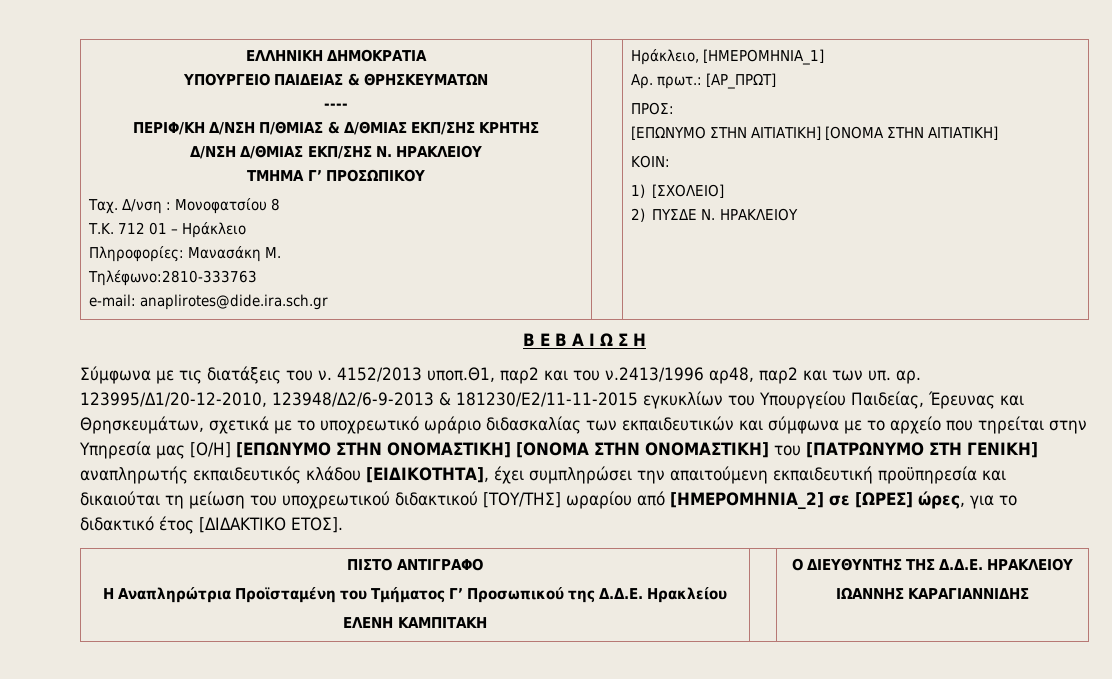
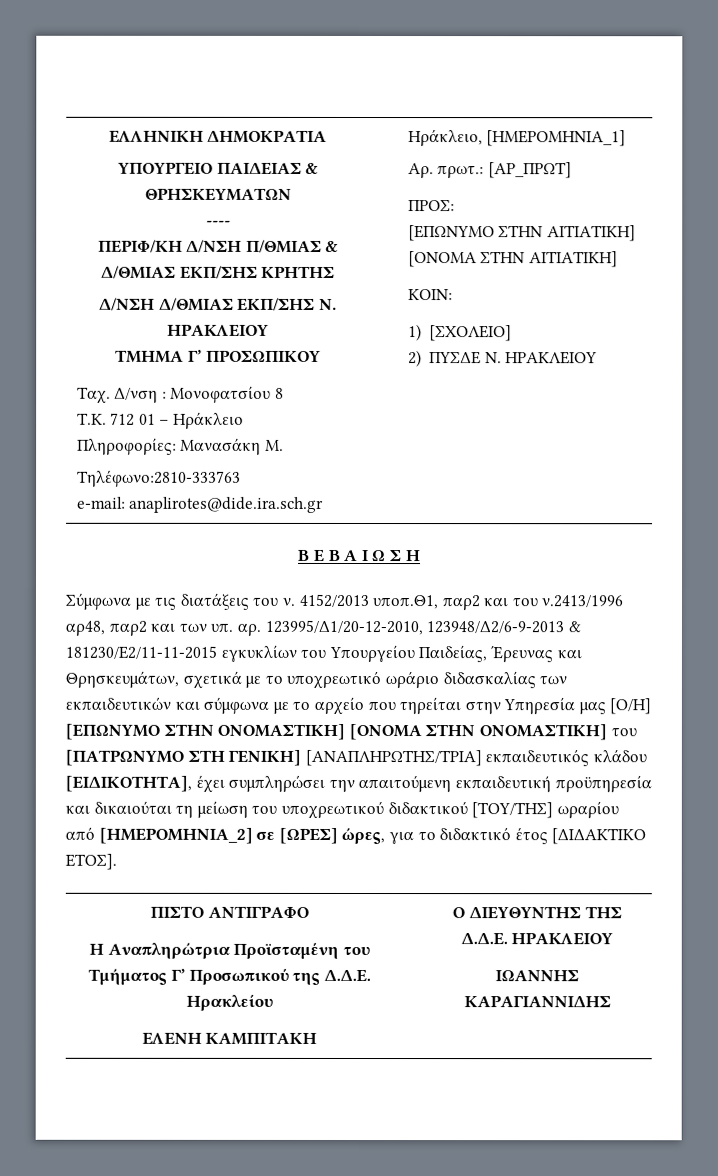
[80,466,188,484] αναπληρωτής -> [304,749,482,767] [ΑΝΑΠΛΗΡΩΤΗΣ/ΤΡΙΑ]

